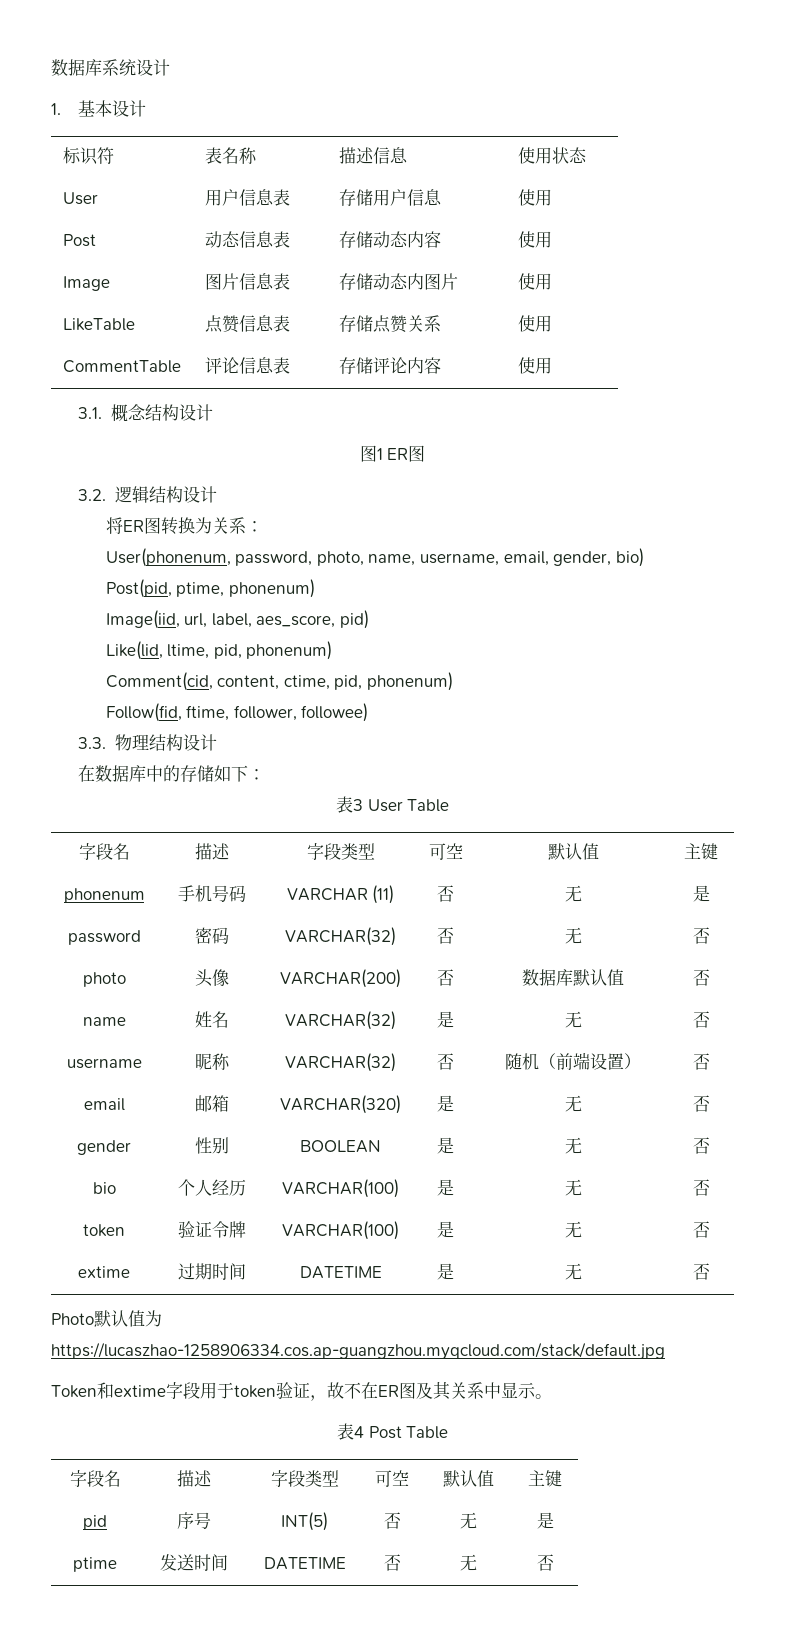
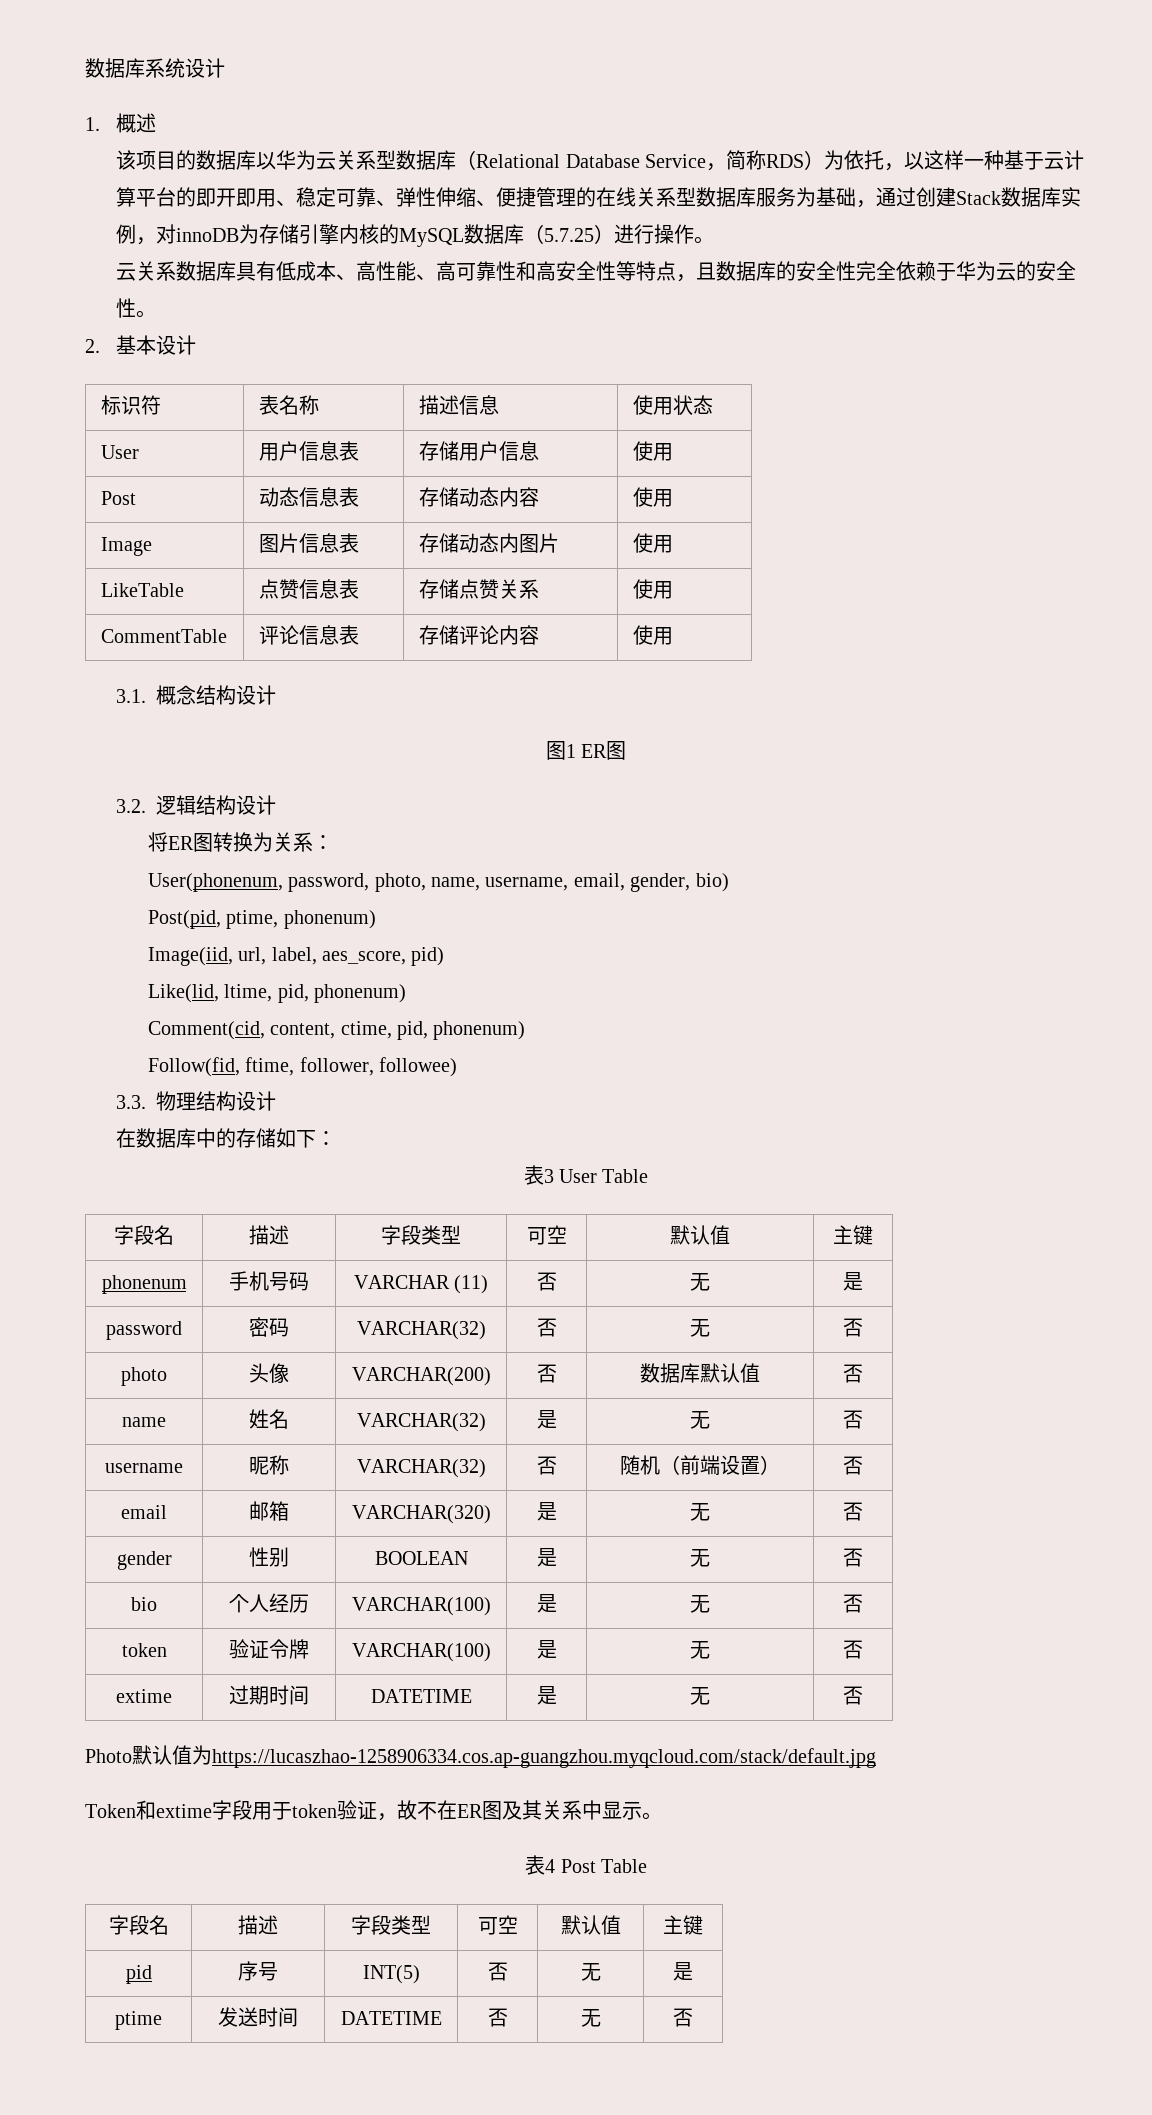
(61, 109) none -> [116,113,157,133] [116,150,1085,171] [116,187,1082,208] [116,224,715,247] [116,261,1077,282] [116,298,157,318] [85,339,100,353] 概述 // 该项目的数据库以华为云关系型数据库（Relational Database Service，简称RDS）为依托，以这样一种基于云计算平台的即开即用、稳定可靠、弹性伸缩、便捷管理的在线关系型数据库服务为基础，通过创建Stack数据库实例，对innoDB为存储引擎内核的MySQL数据库（5.7.25）进行操作。 // 云关系数据库具有低成本、高性能、高可靠性和高安全性等特点，且数据库的安全性完全依赖于华为云的安全性。 // 2.

